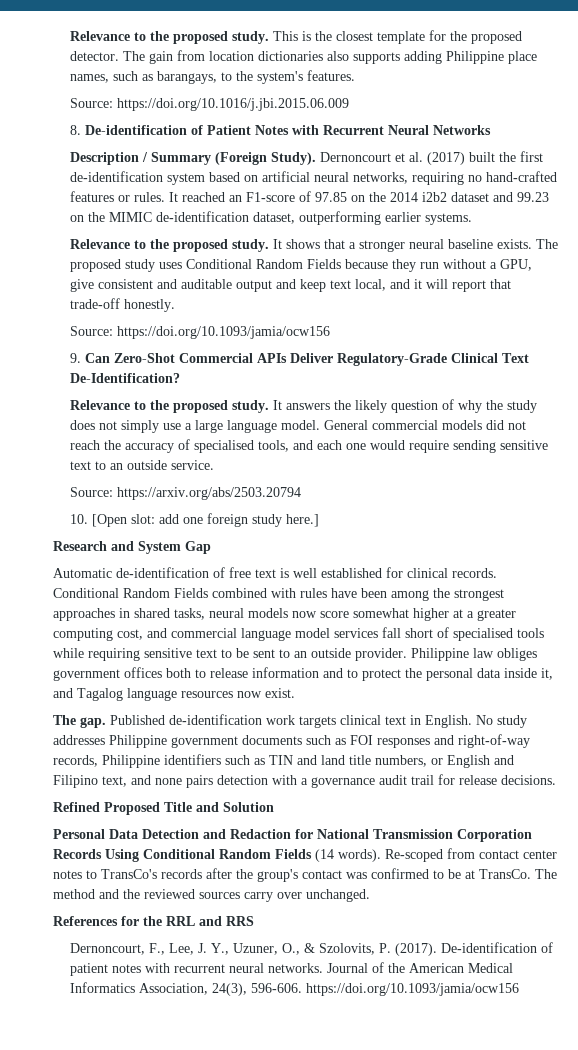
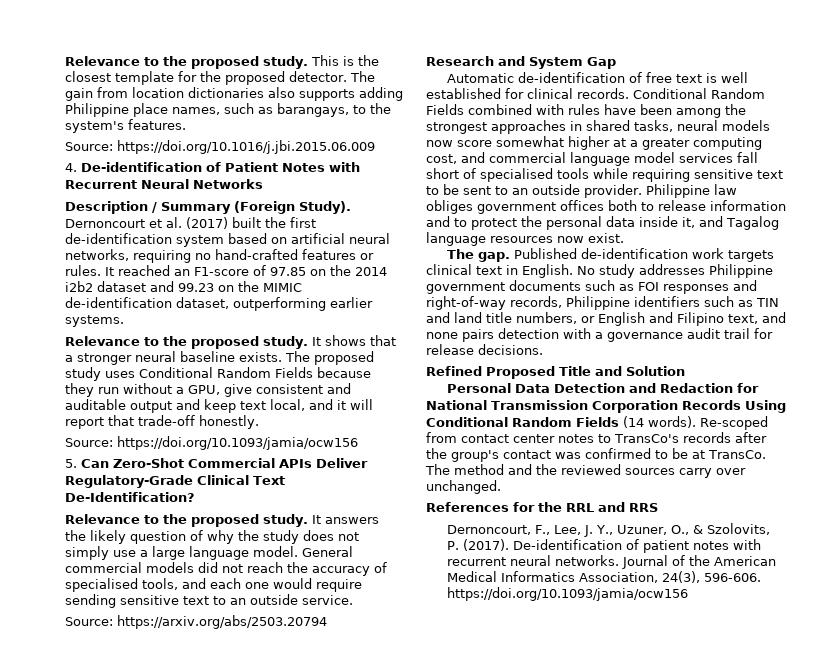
[70,125,82,135] 8. -> [65,163,78,172] 4.
[70,353,82,363] 9. -> [65,459,78,468] 5.
[70,513,320,527] // 10. [Open slot: add one foreign study here.] -> (328, 622) none

